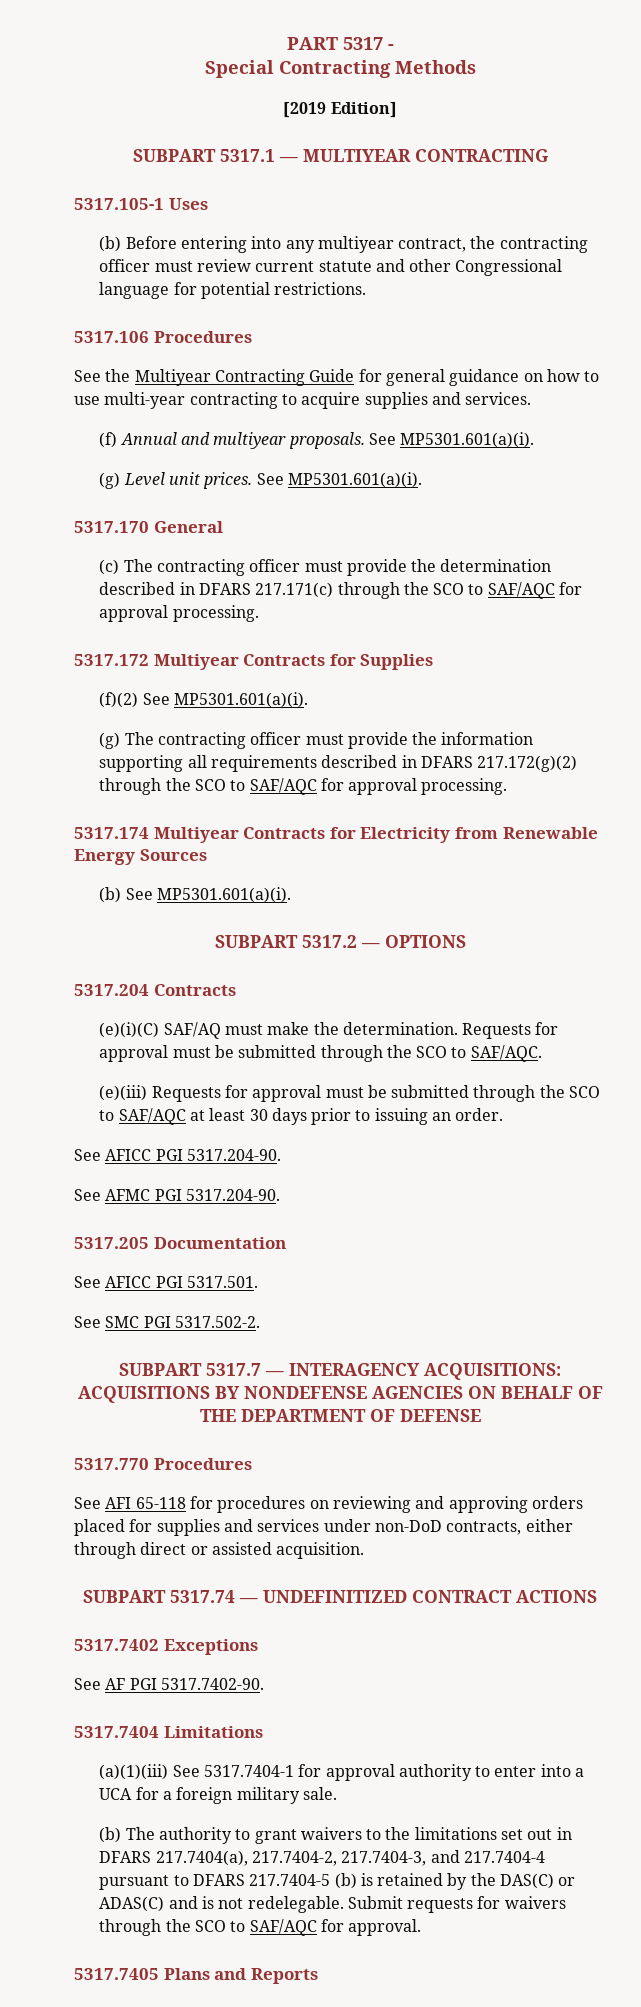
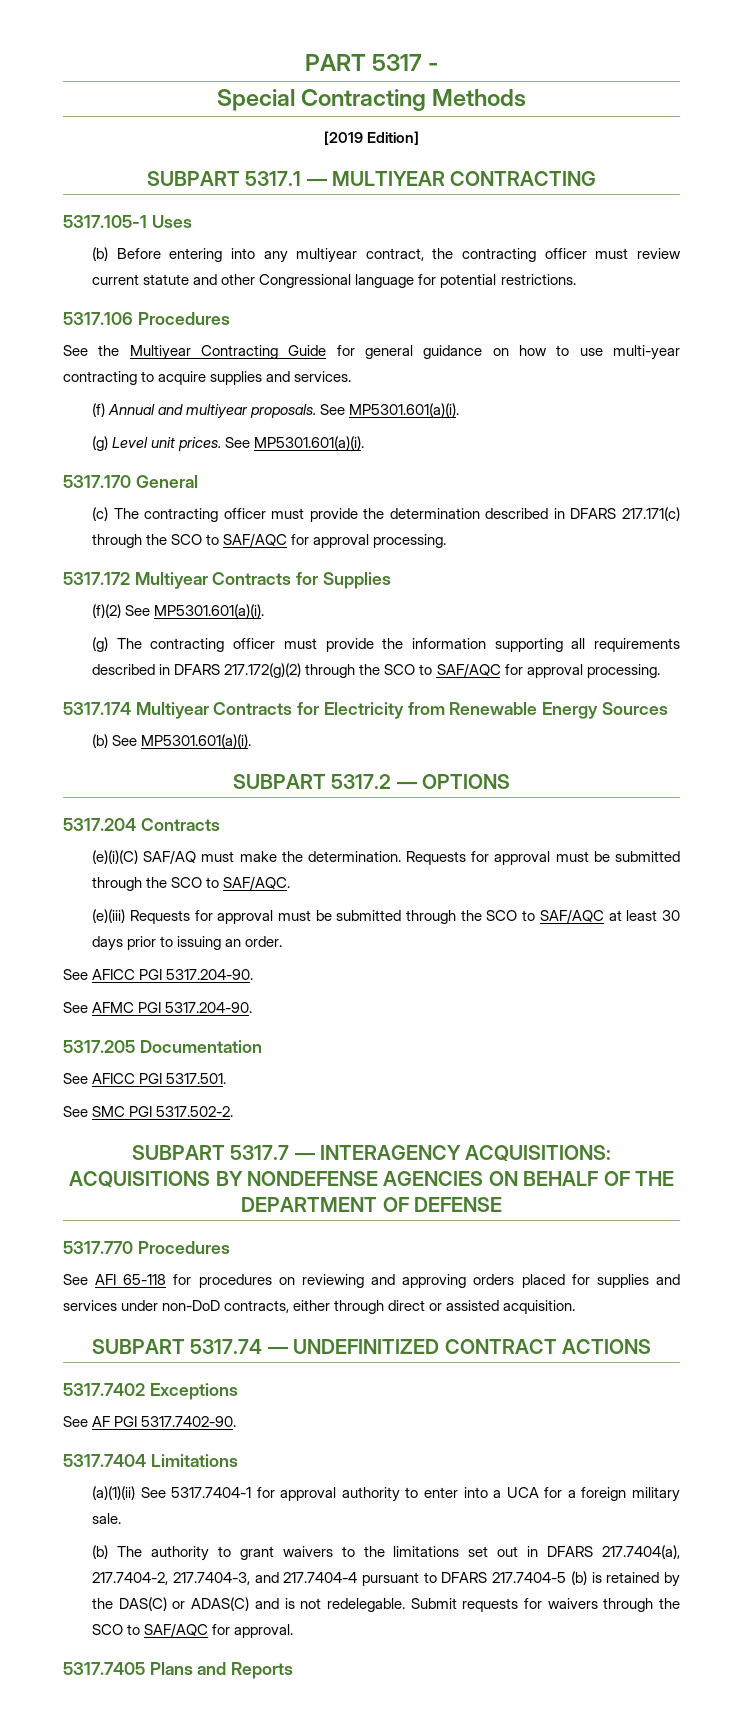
[99,1764,169,1780] (a)(1)(iii) -> [92,1486,136,1500] (a)(1)(ii)

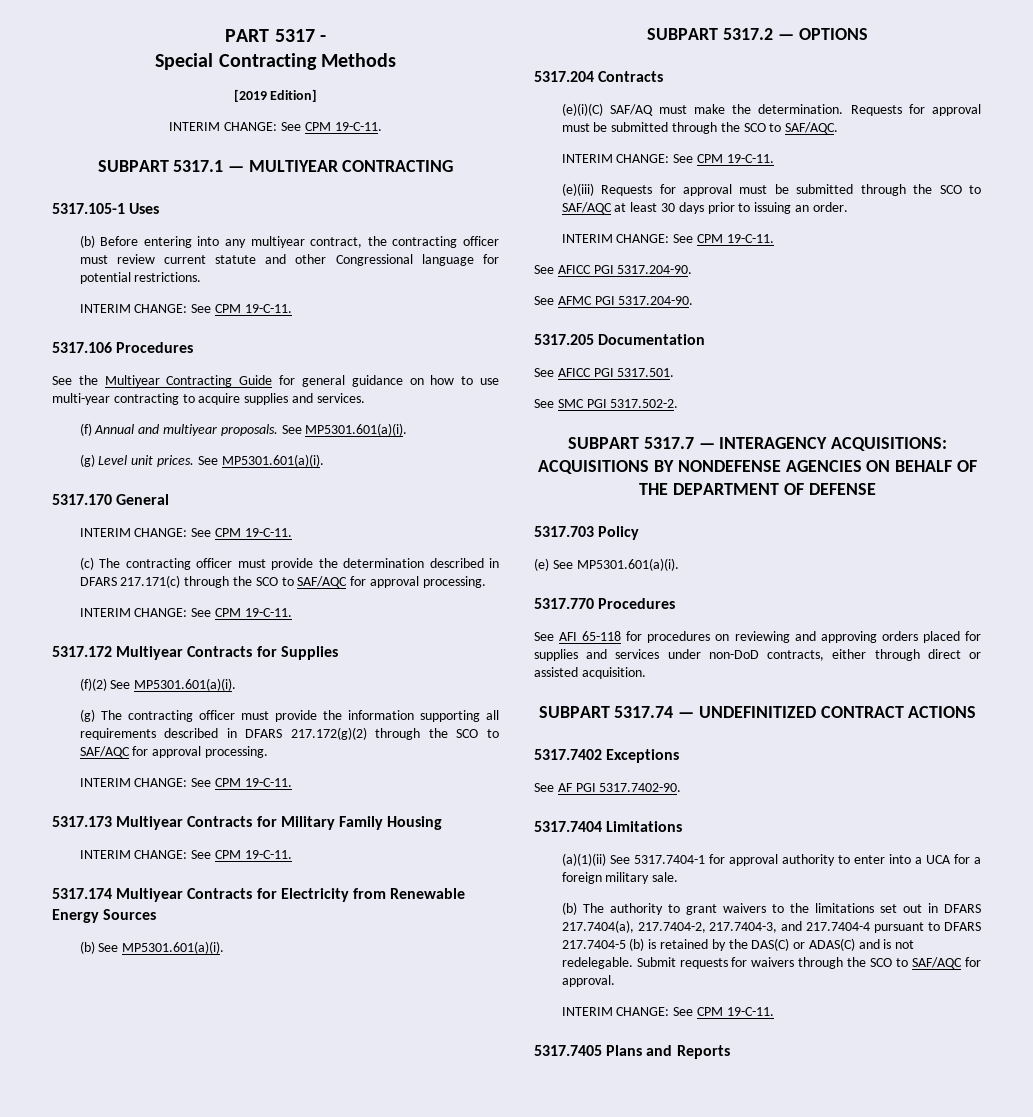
(420, 138) none -> [169,122,382,131] // INTERIM CHANGE: See CPM 19-C-11.
(576, 279) none -> [79,304,292,313] // INTERIM CHANGE: See CPM 19-C-11.
(198, 481) none -> [79,528,292,537] // INTERIM CHANGE: See CPM 19-C-11.
(447, 541) none -> [79,608,292,617] // INTERIM CHANGE: See CPM 19-C-11.
(660, 671) none -> [79,778,292,787] [52,816,443,830] [79,850,292,859] // INTERIM CHANGE: See CPM 19-C-11. // 5317.173 Multiyear Contracts for Military Family Housing // INTERIM CHANGE: See CPM 19-C-11.
(291, 883) none -> [561,154,774,163] // INTERIM CHANGE: See CPM 19-C-11.
(283, 941) none -> [561,234,774,243] // INTERIM CHANGE: See CPM 19-C-11.
(502, 1204) none -> [534,526,640,540] [534,558,679,571] // 5317.703 Policy // (e) See MP5301.601(a)(i).
(294, 1631) none -> [561,1007,774,1016] // INTERIM CHANGE: See CPM 19-C-11.

